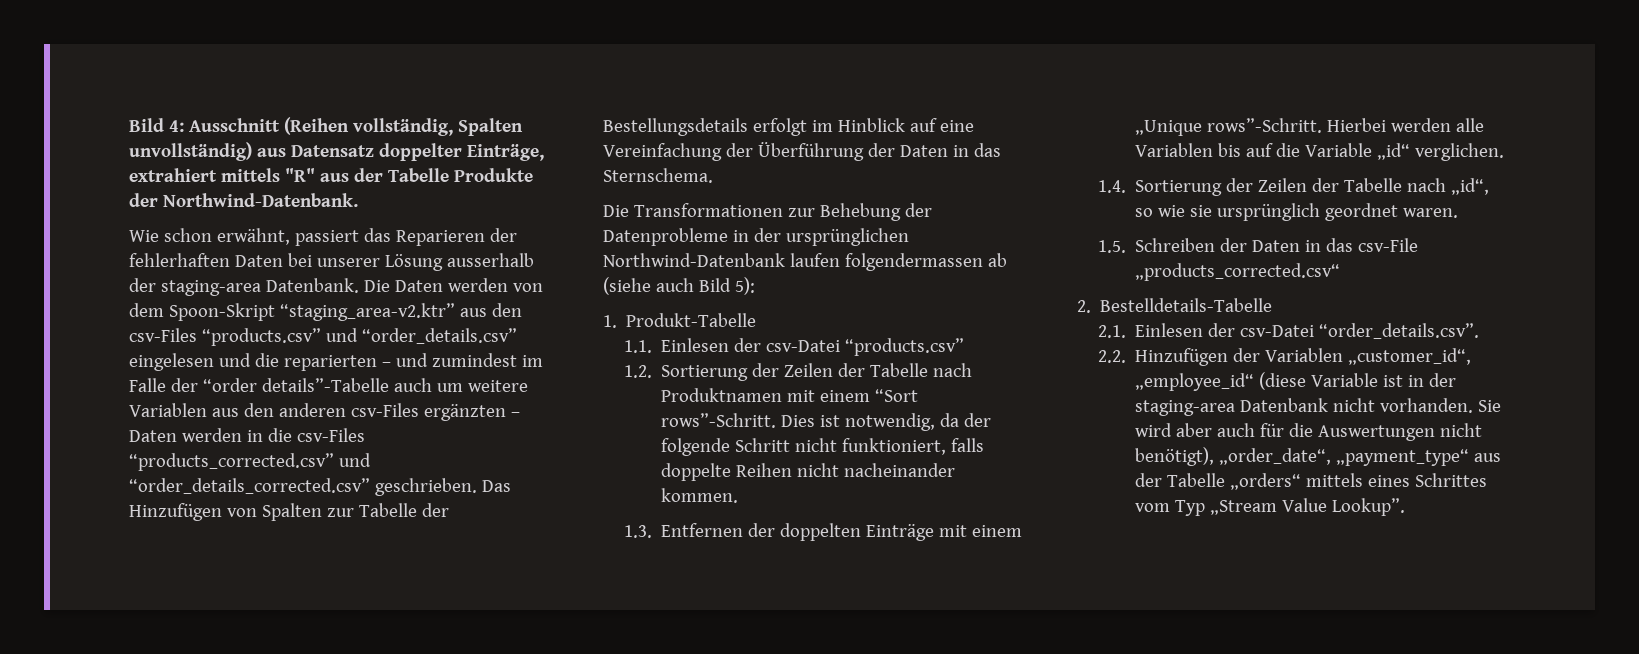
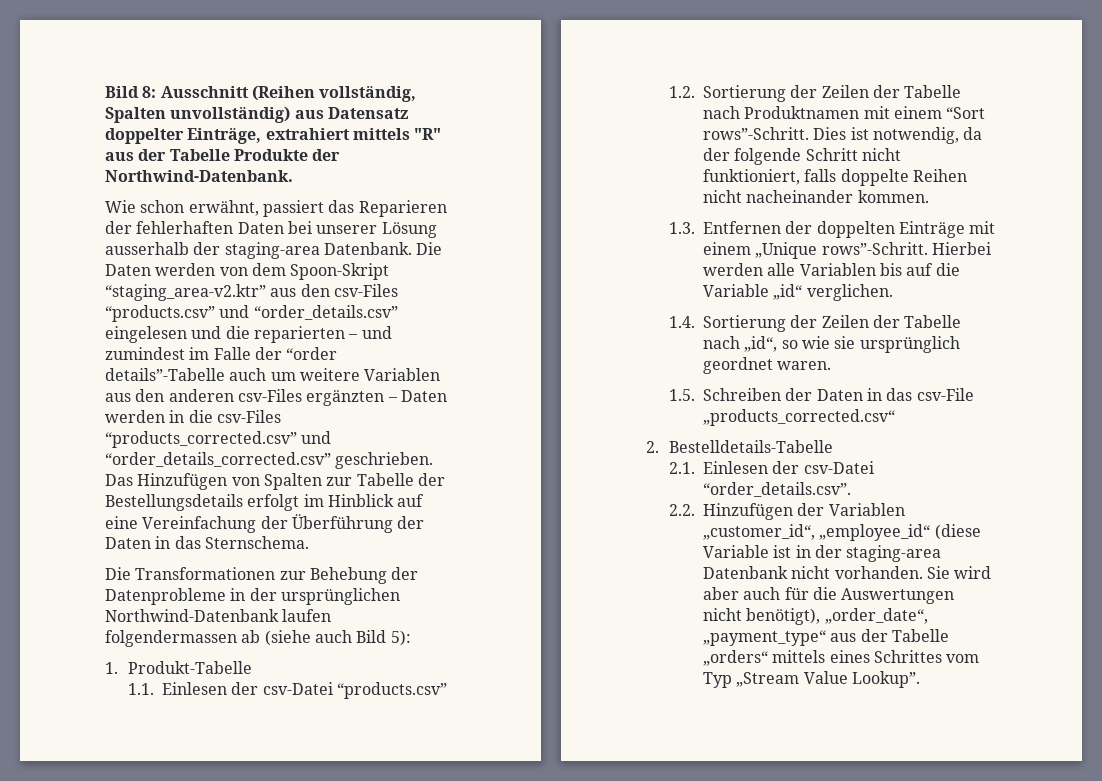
[129,118,184,132] Bild 4: -> [105,86,157,98] Bild 8:

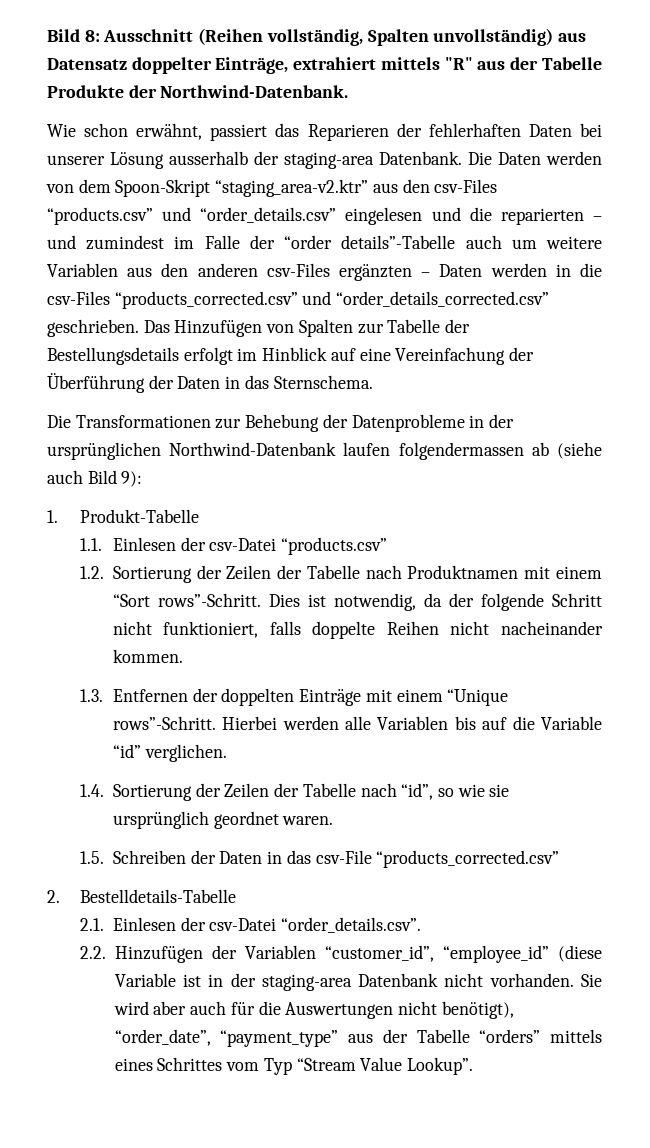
[390,630,411,646] 5): -> [121,471,143,487] 9):
[755,242,818,259] „Unique -> [447,689,509,706] “Unique
[773,284,803,300] „id“ -> [112,744,141,758] “id”
[744,336,778,352] „id“, -> [401,783,434,800] “id”,
[703,409,896,426] „products_corrected.csv“ -> [376,850,560,868] “products_corrected.csv”
[703,524,931,541] „customer_id“, „employee_id“ -> [324,945,549,963] “customer_id”, “employee_id”
[824,608,928,624] [703,629,949,646] [703,650,769,666] „order_date“, „payment_type“ aus der Tabelle „orders“ -> [114,1029,541,1047] “order_date”, “payment_type” aus der Tabelle “orders”
[736,672,800,687] „Stream -> [296,1058,356,1071] “Stream

